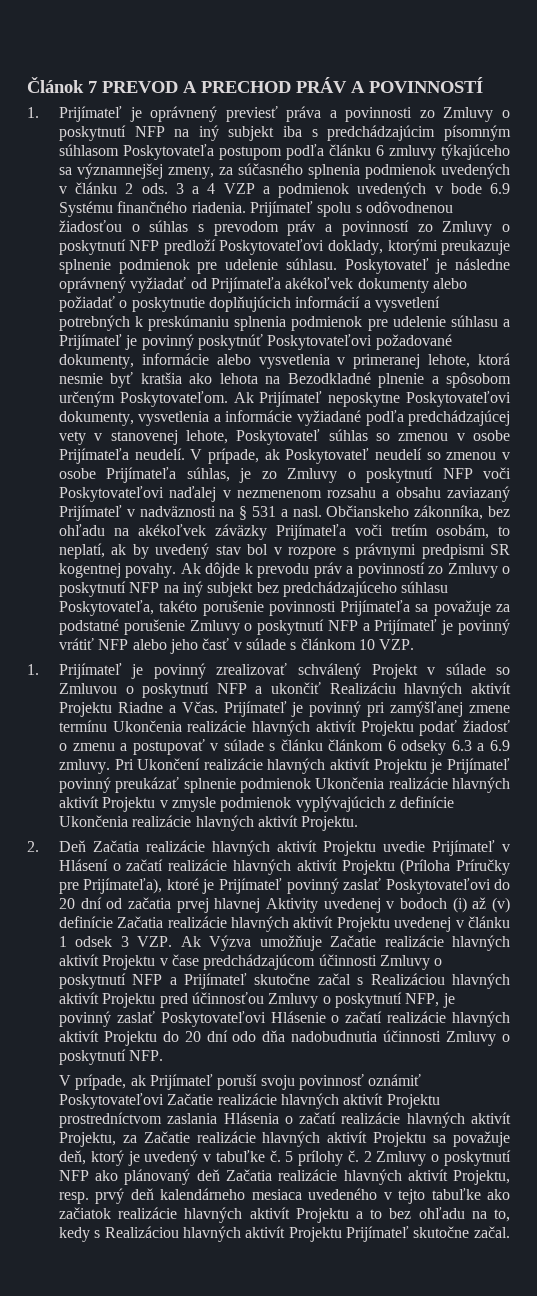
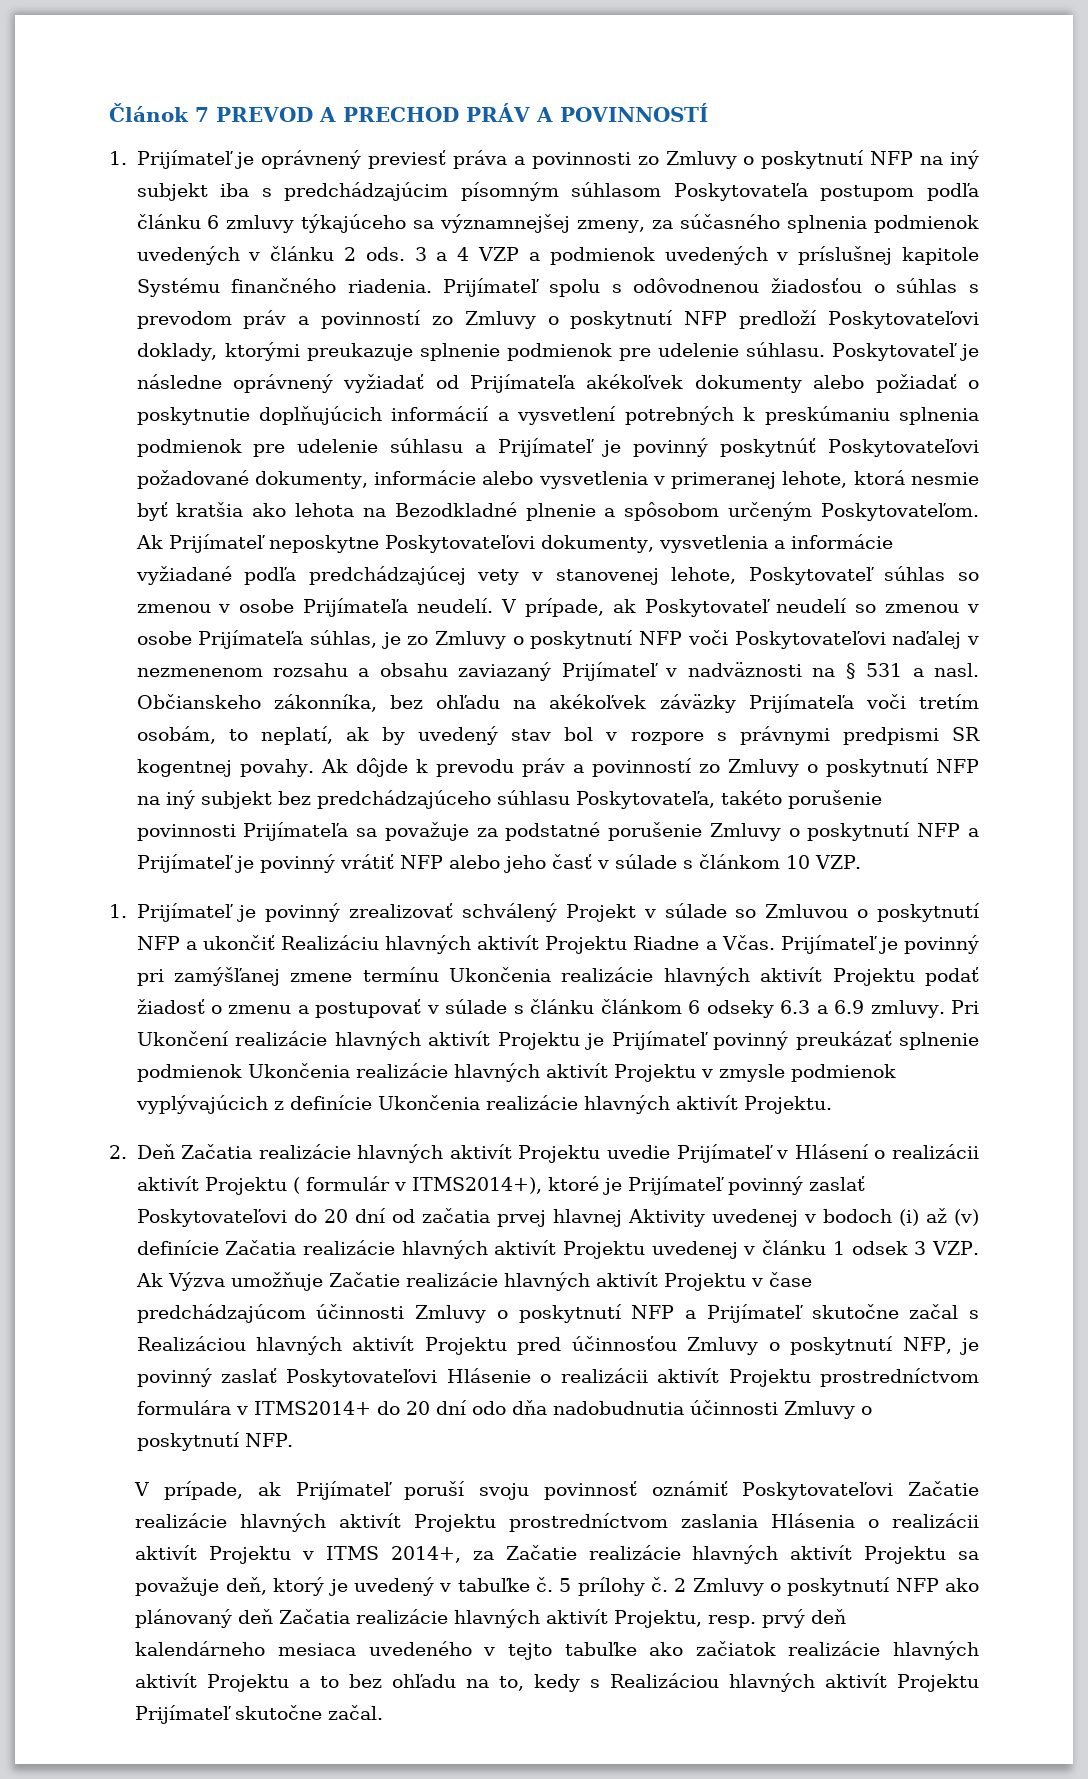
[450,183,510,194] bode 6.9 -> [798,246,979,265] príslušnej kapitole
[126,859,510,875] [58,878,163,894] začatí realizácie hlavných aktivít Projektu (Príloha Príručky pre Prijímateľa), -> [892,1144,980,1159] [136,1176,542,1195] realizácii aktivít Projektu ( formulár v ITMS2014+),
[345,1011,511,1027] [58,1030,157,1046] začatí realizácie hlavných aktivít Projektu -> [560,1368,979,1387] [136,1400,371,1415] realizácii aktivít Projektu prostredníctvom formulára v ITMS2014+
[299,1112,512,1128] [58,1132,116,1147] začatí realizácie hlavných aktivít Projektu, -> [892,1513,980,1528] [135,1545,461,1564] realizácii aktivít Projektu v ITMS 2014+,

